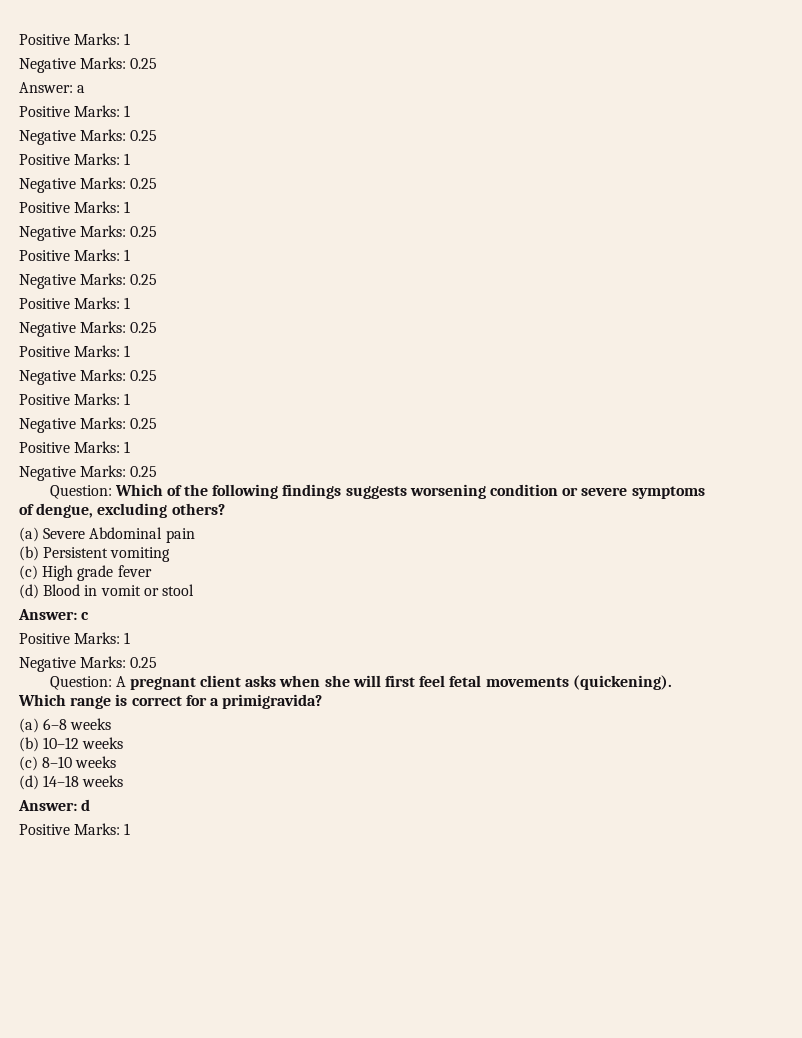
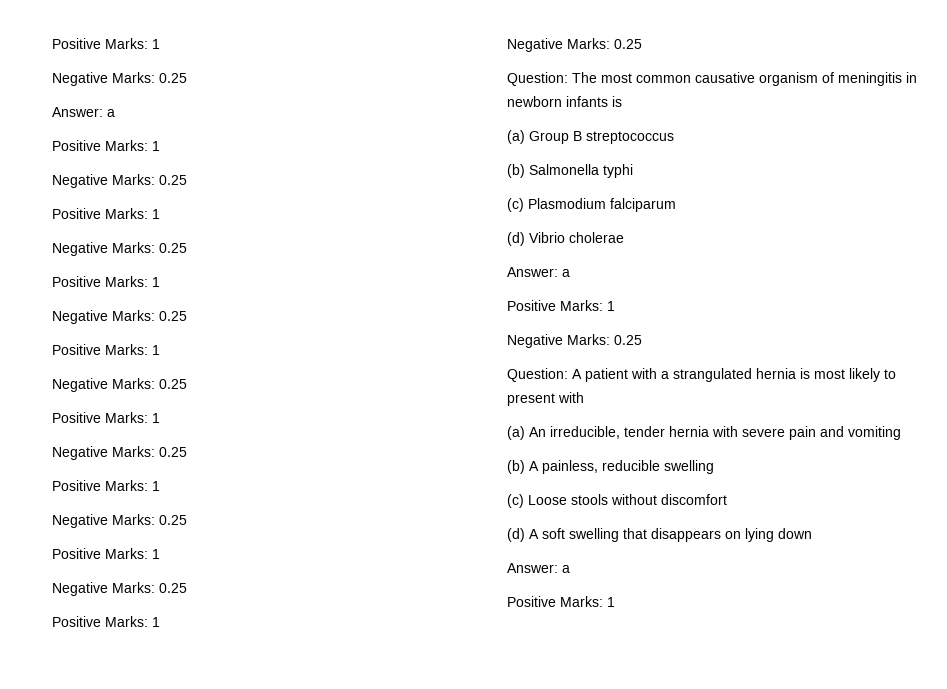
[114,484,705,499] [19,503,225,518] [19,527,195,543] [19,546,171,562] [19,565,152,581] [19,584,194,599] [18,609,90,620] Which of the following findings suggests worsening condition or severe symptoms of dengue, excluding others? // (a) Severe Abdominal pain // (b) Persistent vomiting // (c) High grade fever // (d) Blood in vomit or stool // Answer: c -> [572,72,917,86] [507,96,622,107] [507,130,674,144] [507,164,633,178] [507,198,676,212] [507,232,624,246] [507,267,570,277] The most common causative organism of meningitis in newborn infants is // (a) Group B streptococcus // (b) Salmonella typhi // (c) Plasmodium falciparum // (d) Vibrio cholerae // Answer: a
[129,675,672,690] [18,694,323,709] [19,718,112,733] [19,737,124,752] [19,756,117,771] [19,775,124,790] [18,799,91,811] pregnant client asks when she will first feel fetal movements (quickening). Which range is correct for a primigravida? // (a) 6–8 weeks // (b) 10–12 weeks // (c) 8–10 weeks // (d) 14–18 weeks // Answer: d -> [585,368,896,382] [507,392,584,406] [507,426,901,440] [507,460,714,474] [507,494,727,508] [507,528,812,542] [507,563,570,573] patient with a strangulated hernia is most likely to present with // (a) An irreducible, tender hernia with severe pain and vomiting // (b) A painless, reducible swelling // (c) Loose stools without discomfort // (d) A soft swelling that disappears on lying down // Answer: a

